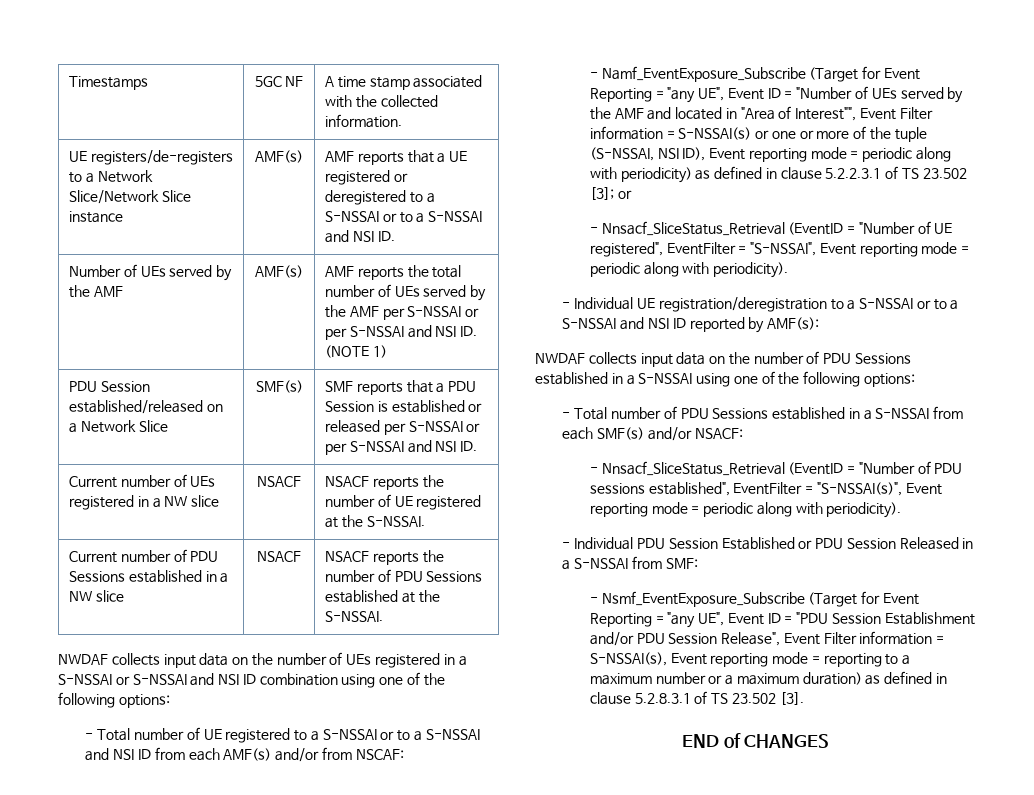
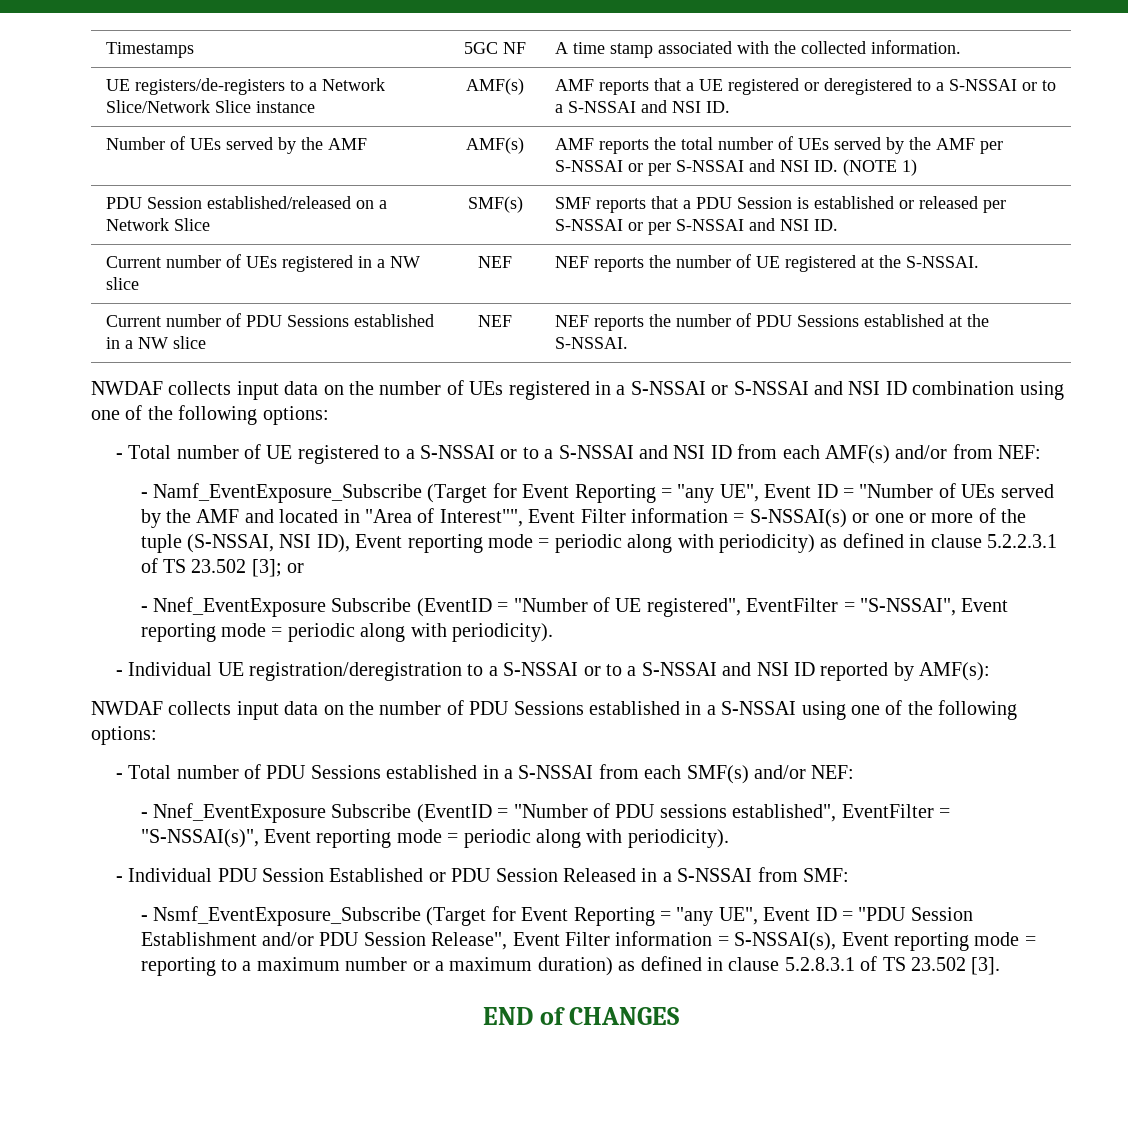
[257,476,301,487] [324,476,369,487] NSACF | NSACF -> [478,256,512,268] [554,256,589,268] NEF | NEF
[257,551,301,562] [324,551,369,562] NSACF | NSACF -> [478,315,512,327] [554,315,589,327] NEF | NEF
[355,749,404,760] NSCAF: -> [998,445,1042,459] NEF:
[601,221,785,236] Nnsacf_SliceStatus_Retrieval -> [152,597,412,617] Nnef_EventExposure Subscribe
[694,428,743,439] [589,461,785,476] NSACF: // - Nnsacf_SliceStatus_Retrieval -> [811,765,855,779] [140,803,412,823] NEF: // - Nnef_EventExposure Subscribe

